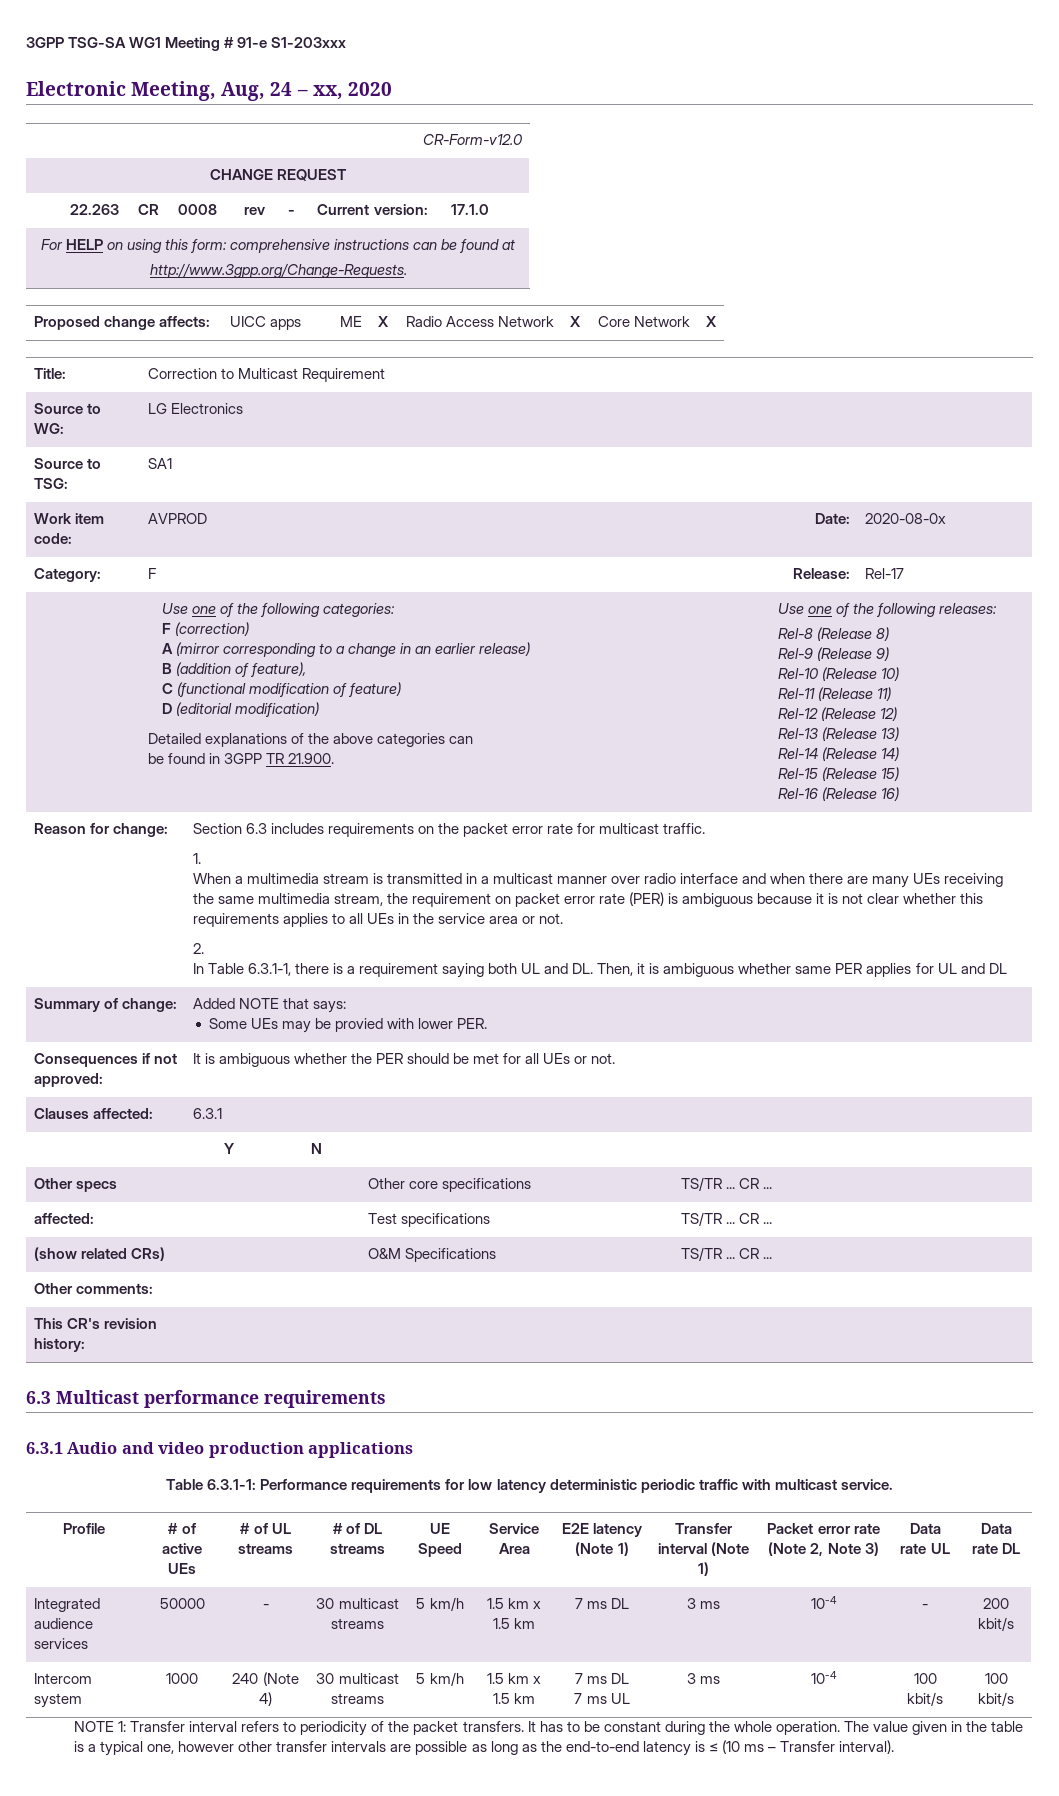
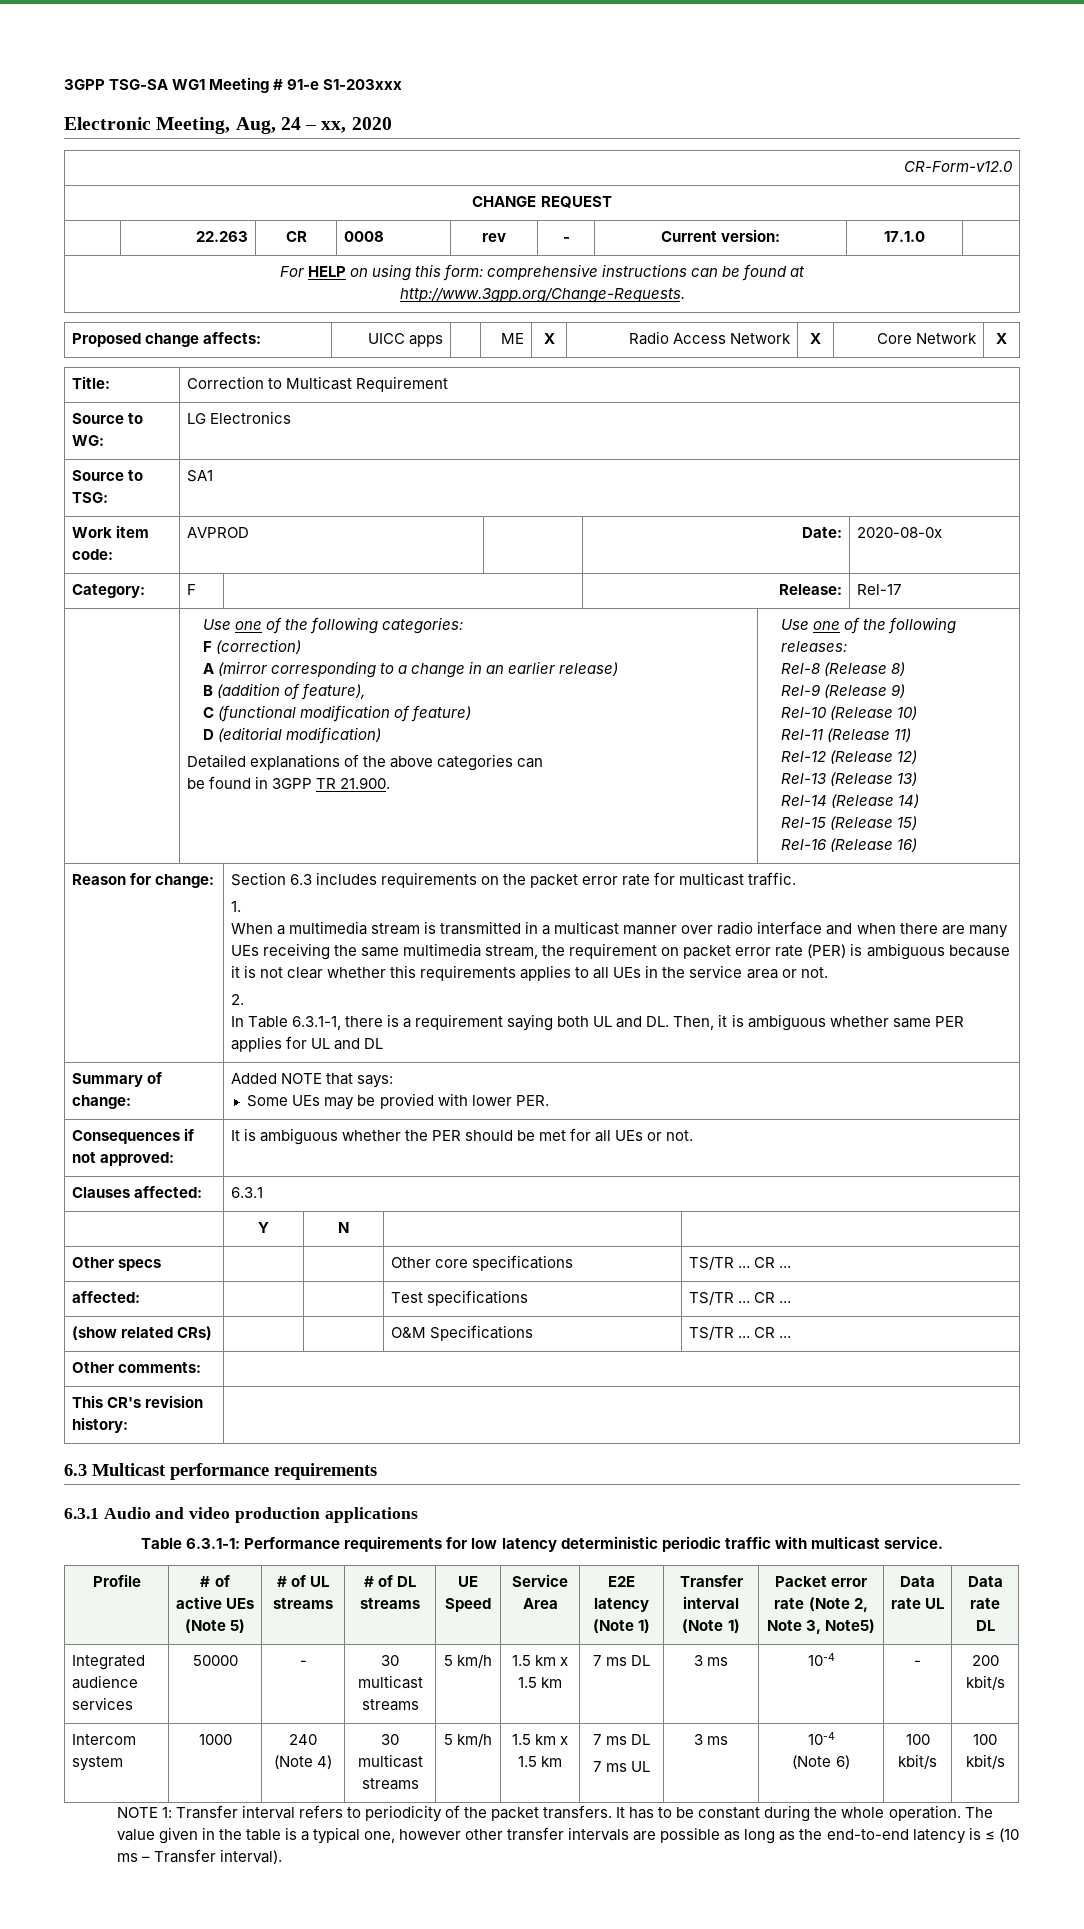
(196, 1568) none -> [184,1619,246,1633] (Note 5)
[864,1542,879,1556] 3) -> [806,1619,876,1634] 3, Note5)
(837, 1677) none -> [792,1755,850,1769] // (Note 6)

